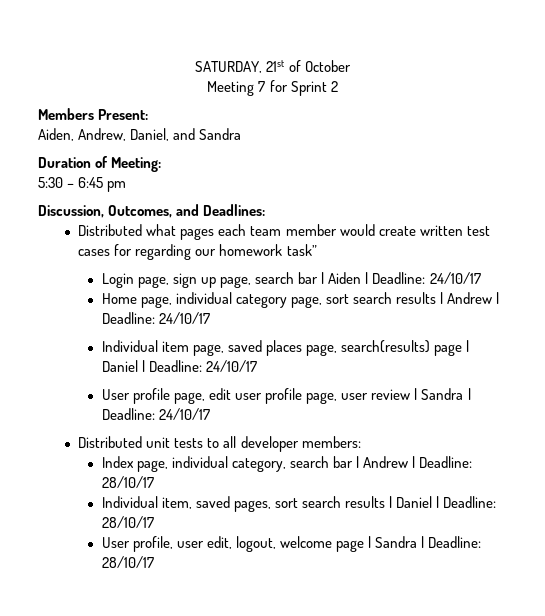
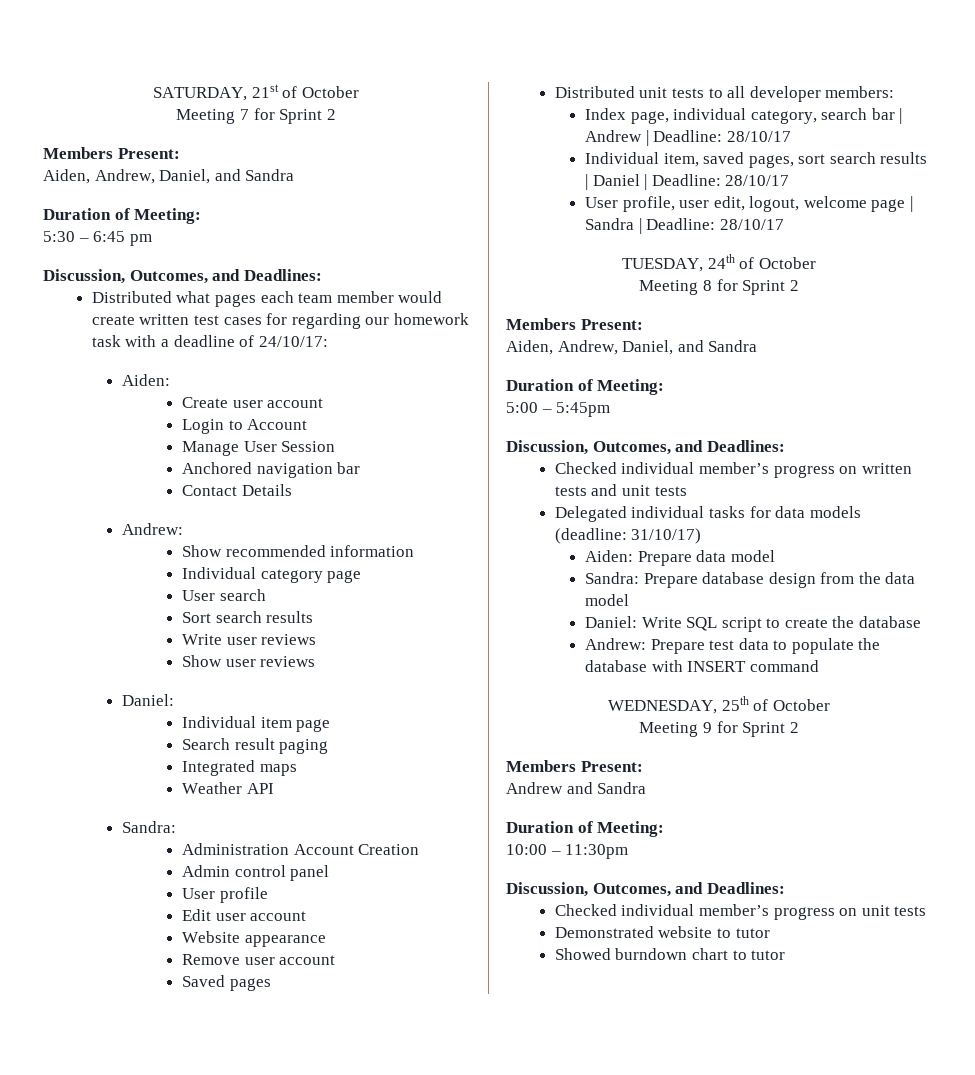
[286,244,317,256] [101,272,481,288] [101,292,500,308] [101,312,211,324] [101,340,470,356] [101,360,258,372] [101,388,471,404] [101,408,211,420] task” // Login page, sign up page, search bar | Aiden | Deadline: 24/10/17 // Home page, individual category page, sort search results | Andrew | Deadline: 24/10/17 // Individual item page, saved places page, search(results) page | Daniel | Deadline: 24/10/17 // User profile page, edit user profile page, user review | Sandra | Deadline: 24/10/17 -> [91,335,328,347] [121,374,170,386] [182,397,324,408] [182,419,308,434] [182,441,336,456] [182,462,361,478] [182,484,292,496] [121,523,183,535] [182,545,415,557] [182,567,362,583] [182,589,266,601] [182,611,314,623] [182,634,317,645] [182,655,316,667] [121,694,174,706] [182,716,331,732] [182,738,329,754] [182,760,297,776] [182,782,274,794] [121,821,176,833] [182,843,420,855] [182,865,330,881] [182,887,268,903] [182,909,307,921] [182,931,326,947] [182,954,336,965] [182,975,271,991] task with a deadline of 24/10/17: // Aiden: // Create user account // Login to Account // Manage User Session // Anchored navigation bar // Contact Details // Andrew: // Show recommended information // Individual category page // User search // Sort search results // Write user reviews // Show user reviews // Daniel: // Individual item page // Search result paging // Integrated maps // Weather API // Sandra: // Administration Account Creation // Admin control panel // User profile // Edit user account // Website appearance // Remove user account // Saved pages
(154, 562) none -> [622,254,816,272] [639,279,799,295] [506,318,643,330] [506,340,758,355] [506,379,665,395] [506,402,611,417] [506,440,785,455] [554,462,912,478] [554,484,687,496] [554,506,861,522] [554,528,702,544] [584,550,775,566] [584,572,916,588] [584,594,629,606] [584,616,922,632] [584,638,881,654] [584,660,819,672] [608,696,830,714] [639,721,799,737] [506,760,643,772] [506,782,647,794] [506,821,665,837] [506,844,629,859] [506,882,785,897] [554,904,927,920] [554,926,770,938] [554,948,786,960] // TUESDAY, 24th of October // Meeting 8 for Sprint 2 // Members Present: // Aiden, Andrew, Daniel, and Sandra // Duration of Meeting: // 5:00 – 5:45pm // Discussion, Outcomes, and Deadlines: // Checked individual member’s progress on written tests and unit tests // Delegated individual tasks for data models (deadline: 31/10/17) // Aiden: Prepare data model // Sandra: Prepare database design from the data model // Daniel: Write SQL script to create the database // Andrew: Prepare test data to populate the database with INSERT command // WEDNESDAY, 25th of October // Meeting 9 for Sprint 2 // Members Present: // Andrew and Sandra // Duration of Meeting: // 10:00 – 11:30pm // Discussion, Outcomes, and Deadlines: // Checked individual member’s progress on unit tests // Demonstrated website to tutor // Showed burndown chart to tutor

